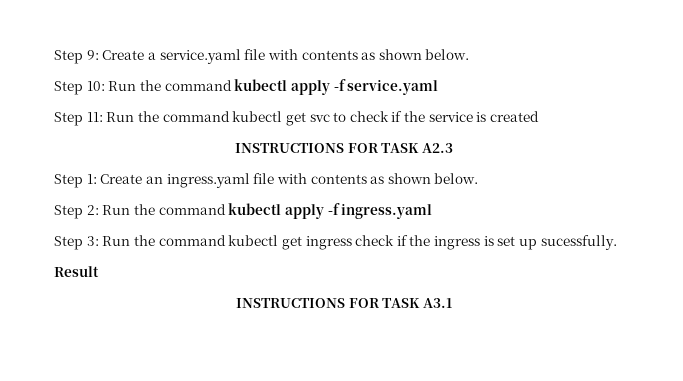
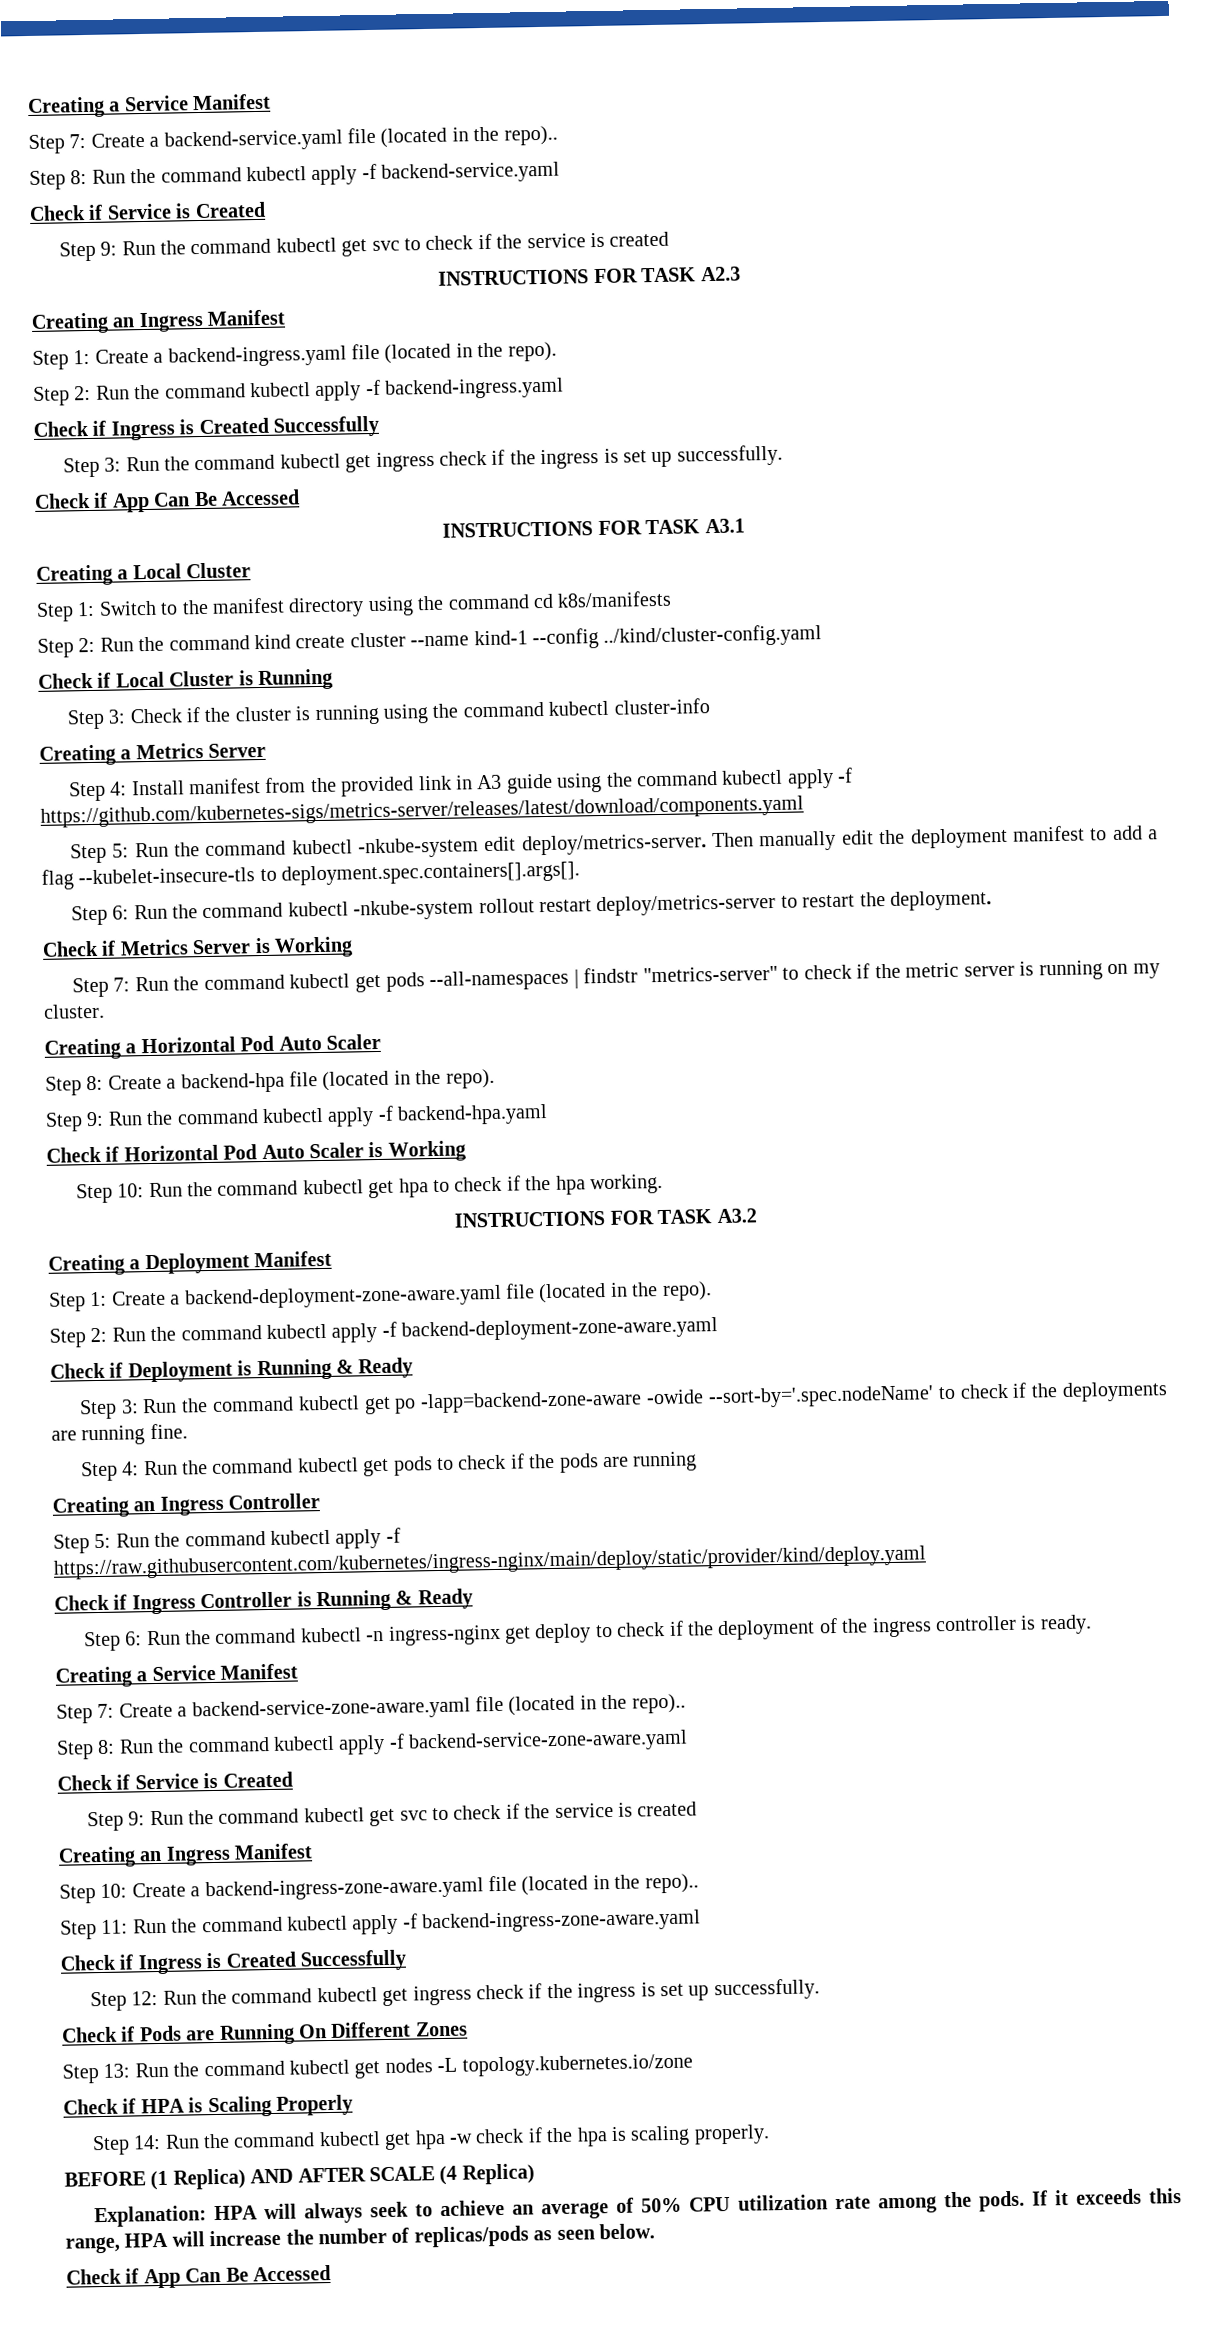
[54,49,470,64] [54,79,439,95] [54,112,103,126] Step 9: Create a service.yaml file with contents as shown below. // Step 10: Run the command kubectl apply -f service.yaml // Step 11: -> [27,93,272,119] [28,125,558,154] [29,161,561,190] [29,201,266,221] [58,241,118,262] Creating a Service Manifest // Step 7: Create a backend-service.yaml file (located in the repo).. // Step 8: Run the command kubectl apply -f backend-service.yaml // Check if Service is Created // Step 9:
[54,173,479,188] [54,203,433,219] // Step 1: Create an ingress.yaml file with contents as shown below. // Step 2: Run the command kubectl apply -f ingress.yaml -> [31,309,287,334] [32,341,557,370] [33,377,565,406] [33,415,379,441] // Creating an Ingress Manifest // Step 1: Create a backend-ingress.yaml file (located in the repo). // Step 2: Run the command kubectl apply -f backend-ingress.yaml // Check if Ingress is Created Successfully
[540,235,617,250] [54,266,99,277] [236,298,452,308] sucessfully. // Result // INSTRUCTIONS FOR TASK A3.1 -> [676,444,783,467] [34,489,300,513] [442,518,745,538] [36,562,252,586] [36,590,673,622] [37,624,823,658] [38,668,333,691] [66,698,710,730] [39,742,267,766] [68,767,854,802] [40,795,804,828] [69,825,1158,864] [41,861,581,890] [70,890,992,926] [42,936,353,958] [71,960,1161,998] [43,1003,105,1019] [44,1033,381,1060] [45,1068,495,1096] [45,1103,549,1132] [46,1140,466,1163] [75,1173,663,1204] [454,1208,757,1228] [48,1250,333,1276] [49,1281,712,1312] [49,1317,719,1348] [50,1357,414,1383] [78,1381,1168,1420] [51,1423,188,1446] [80,1451,698,1482] [52,1493,321,1518] [53,1527,401,1554] [53,1545,926,1580] [54,1588,473,1615] [83,1614,1092,1652] [55,1663,299,1688] [56,1693,686,1724] [56,1729,689,1760] [57,1771,293,1791] [86,1801,698,1832] [58,1843,314,1868] [59,1873,699,1904] [60,1909,702,1940] [60,1949,407,1975] [89,1978,820,2012] [61,2021,468,2045] [62,2053,693,2084] [63,2094,353,2118] [91,2124,770,2156] [64,2163,535,2191] [93,2187,1183,2228] [65,2223,655,2254] [66,2265,331,2289] successfully. // Check if App Can Be Accessed // INSTRUCTIONS FOR TASK A3.1 // Creating a Local Cluster // Step 1: Switch to the manifest directory using the command cd k8s/manifests // Step 2: Run the command kind create cluster --name kind-1 --config ../kind/cluster-config.yaml // Check if Local Cluster is Running // Step 3: Check if the cluster is running using the command kubectl cluster-info // Creating a Metrics Server // Step 4: Install manifest from the provided link in A3 guide using the command kubectl apply -f https://github.com/kubernetes-sigs/metrics-server/releases/latest/download/components.yaml // Step 5: Run the command kubectl -nkube-system edit deploy/metrics-server. Then manually edit the deployment manifest to add a flag --kubelet-insecure-tls to deployment.spec.containers[].args[]. // Step 6: Run the command kubectl -nkube-system rollout restart deploy/metrics-server to restart the deployment. // Check if Metrics Server is Working // Step 7: Run the command kubectl get pods --all-namespaces | findstr "metrics-server" to check if the metric server is running on my cluster. // Creating a Horizontal Pod Auto Scaler // Step 8: Create a backend-hpa file (located in the repo). // Step 9: Run the command kubectl apply -f backend-hpa.yaml // Check if Horizontal Pod Auto Scaler is Working // Step 10: Run the command kubectl get hpa to check if the hpa working. // INSTRUCTIONS FOR TASK A3.2 // Creating a Deployment Manifest // Step 1: Create a backend-deployment-zone-aware.yaml file (located in the repo). // Step 2: Run the command kubectl apply -f backend-deployment-zone-aware.yaml // Check if Deployment is Running & Ready // Step 3: Run the command kubectl get po -lapp=backend-zone-aware -owide --sort-by='.spec.nodeName' to check if the deployments are running fine. // Step 4: Run the command kubectl get pods to check if the pods are running // Creating an Ingress Controller // Step 5: Run the command kubectl apply -f https://raw.githubusercontent.com/kubernetes/ingress-nginx/main/deploy/static/provider/kind/deploy.yaml // Check if Ingress Controller is Running & Ready // Step 6: Run the command kubectl -n ingress-nginx get deploy to check if the deployment of the ingress controller is ready. // Creating a Service Manifest // Step 7: Create a backend-service-zone-aware.yaml file (located in the repo).. // Step 8: Run the command kubectl apply -f backend-service-zone-aware.yaml // Check if Service is Created // Step 9: Run the command kubectl get svc to check if the service is created // Creating an Ingress Manifest // Step 10: Create a backend-ingress-zone-aware.yaml file (located in the repo).. // Step 11: Run the command kubectl apply -f backend-ingress-zone-aware.yaml // Check if Ingress is Created Successfully // Step 12: Run the command kubectl get ingress check if the ingress is set up successfully. // Check if Pods are Running On Different Zones // Step 13: Run the command kubectl get nodes -L topology.kubernetes.io/zone // Check if HPA is Scaling Properly // Step 14: Run the command kubectl get hpa -w check if the hpa is scaling properly. // BEFORE (1 Replica) AND AFTER SCALE (4 Replica) // Explanation: HPA will always seek to achieve an average of 50% CPU utilization rate among the pods. If it exceeds this range, HPA will increase the number of replicas/pods as seen below. // Check if App Can Be Accessed

